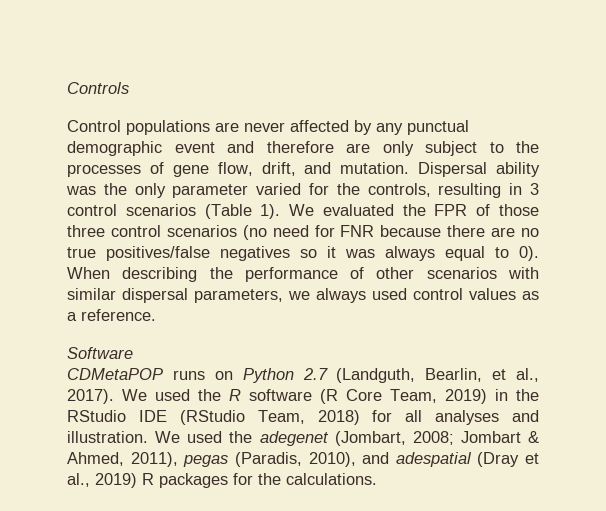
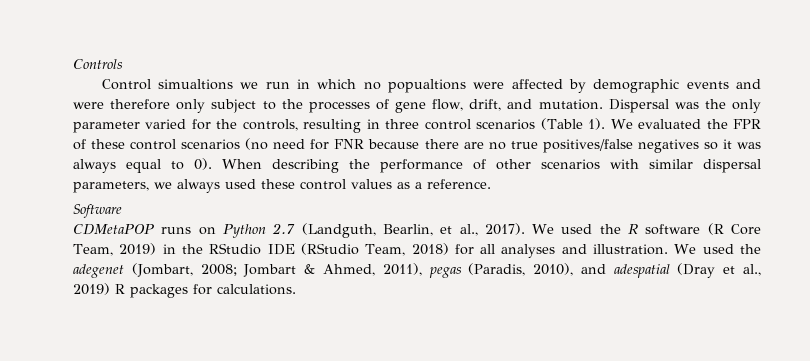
[126,120,469,135] [67,141,370,156] populations are never affected by any punctual demographic event and therefore are -> [157,79,761,93] [73,99,171,110] simualtions we run in which no popualtions were affected by demographic events and were therefore
[496,162,540,177] ability -> (669, 106) none
[530,183,539,195] 3 -> [385,119,420,129] three
[498,204,539,216] [67,225,105,237] those three -> [91,139,126,149] these
(407, 294) none -> [261,179,295,189] these
[258,473,281,485] the -> (212, 289) none

